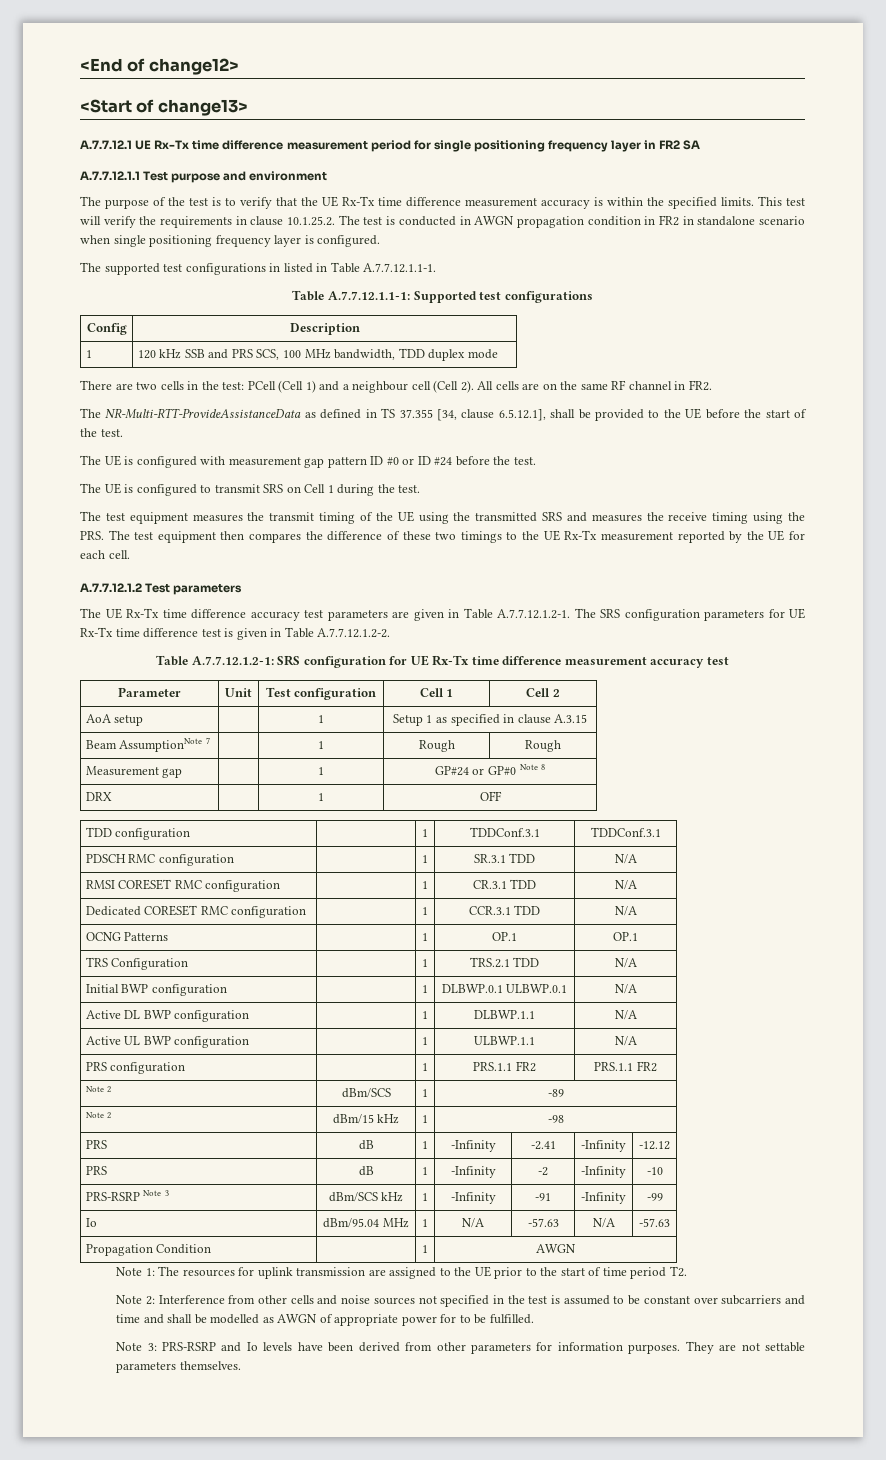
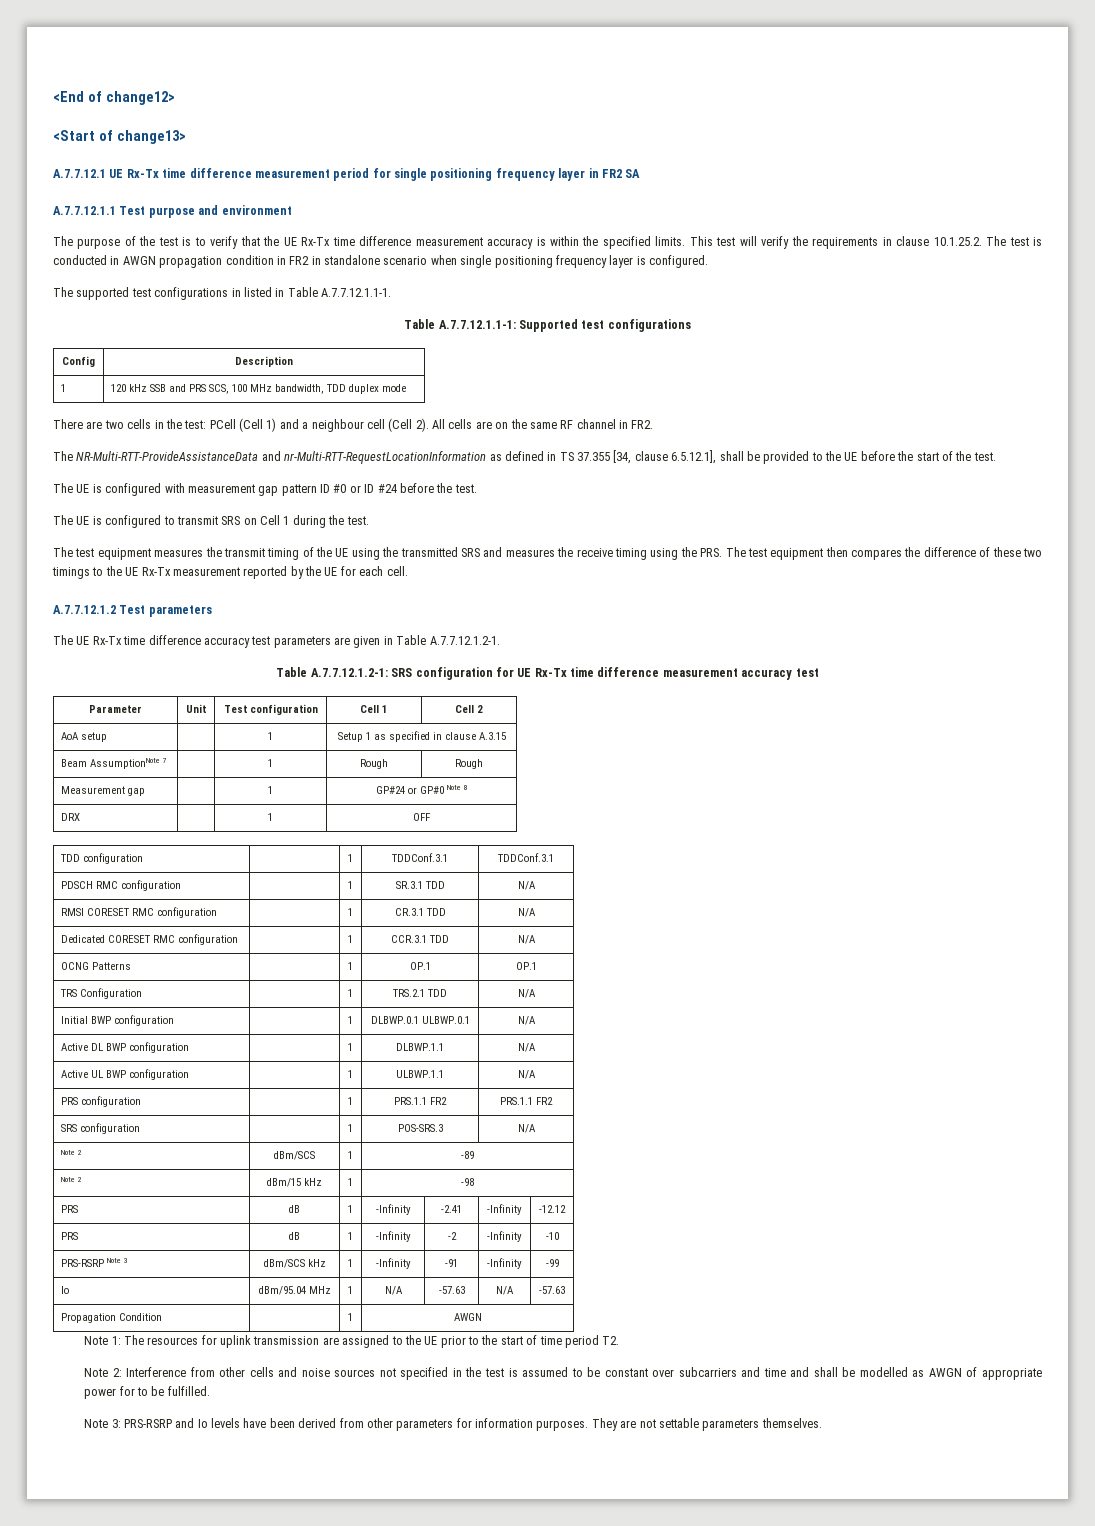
(302, 413) none -> [261,451,487,464] and nr-Multi-RTT-RequestLocationInformation
[574,608,805,621] [80,627,391,640] The SRS configuration parameters for UE Rx-Tx time difference test is given in Table A.7.7.12.1.2-2. -> (500, 640) none
(657, 1066) none -> [61,1123,141,1134] [348,1124,353,1132] [397,1124,443,1132] [517,1124,536,1133] // SRS configuration | | 1 | POS-SRS.3 | N/A

